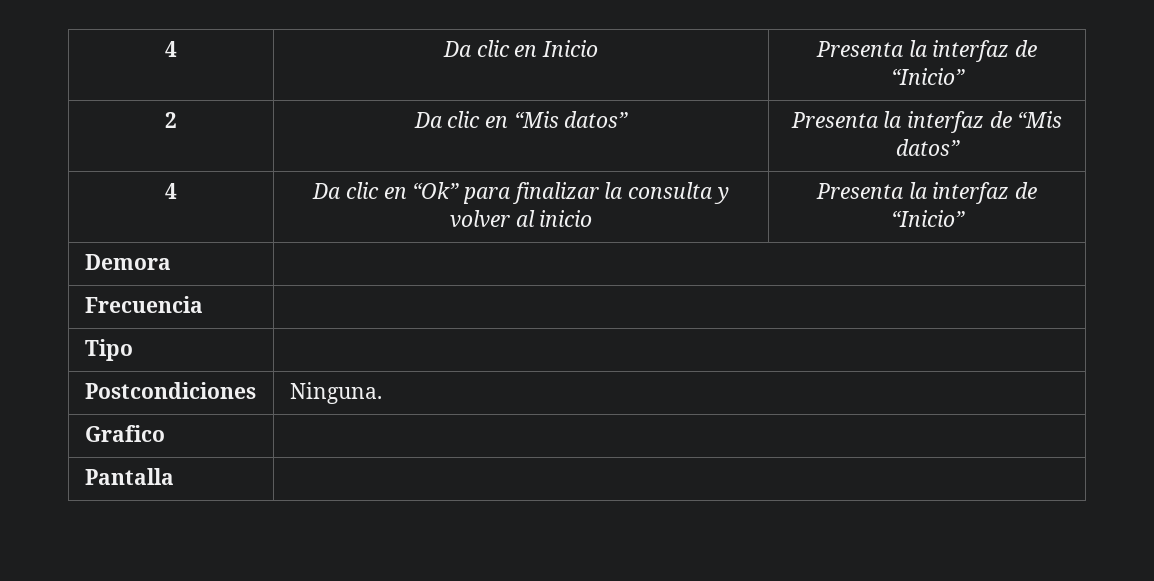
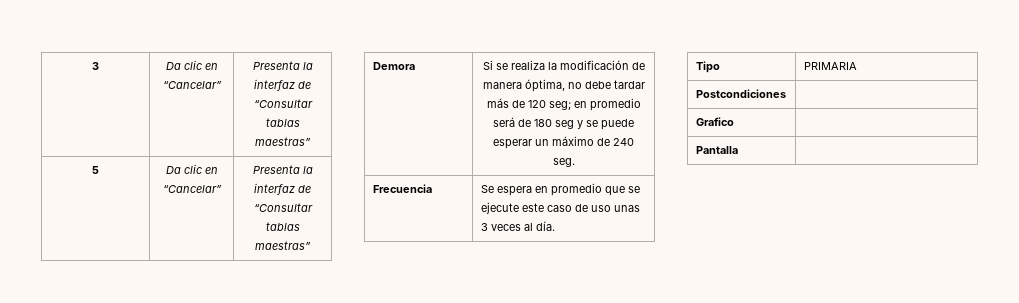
[165,41,177,57] [442,40,599,57] [815,40,1038,62] [890,68,965,85] [165,112,177,128] [413,111,629,128] [790,111,1063,133] [895,139,960,156] [165,183,177,199] [312,182,729,204] [449,210,593,227] [815,182,1038,204] [890,210,965,227] [84,254,171,270] [84,296,203,313] 4 | Da clic en Inicio | Presenta la interfaz de “Inicio” // 2 | Da clic en “Mis datos” | Presenta la interfaz de “Mis datos” // 4 | Da clic en “Ok” para finalizar la consulta y volver al inicio | Presenta la interfaz de “Inicio” // Demora | // Frecuencia | -> [92,62,99,70] [165,60,218,70] [162,81,222,89] [252,61,313,70] [254,79,311,91] [253,99,313,108] [265,118,300,127] [255,137,311,146] [92,166,99,174] [165,164,218,174] [162,185,222,193] [252,165,313,174] [254,183,311,195] [253,203,313,212] [265,222,300,231] [255,241,311,250] [372,62,415,70] [482,60,645,70] [482,79,645,92] [486,98,641,111] [493,117,634,130] [493,136,634,149] [552,158,575,167] [372,184,432,193] [480,183,640,196] [480,202,640,214] [480,221,555,231] 3 | Da clic en “Cancelar” | Presenta la interfaz de “Consultar tablas maestras” // 5 | Da clic en “Cancelar” | Presenta la interfaz de “Consultar tablas maestras” // Demora | Si se realiza la modificación de manera óptima, no debe tardar más de 120 seg; en promedio será de 180 seg y se puede esperar un máximo de 240 seg. // Frecuencia | Se espera en promedio que se ejecute este caso de uso unas 3 veces al día.
(133, 350) none -> [803,62,857,70] PRIMARIA
[289,382,382,404] Ninguna. -> (786, 93) none

